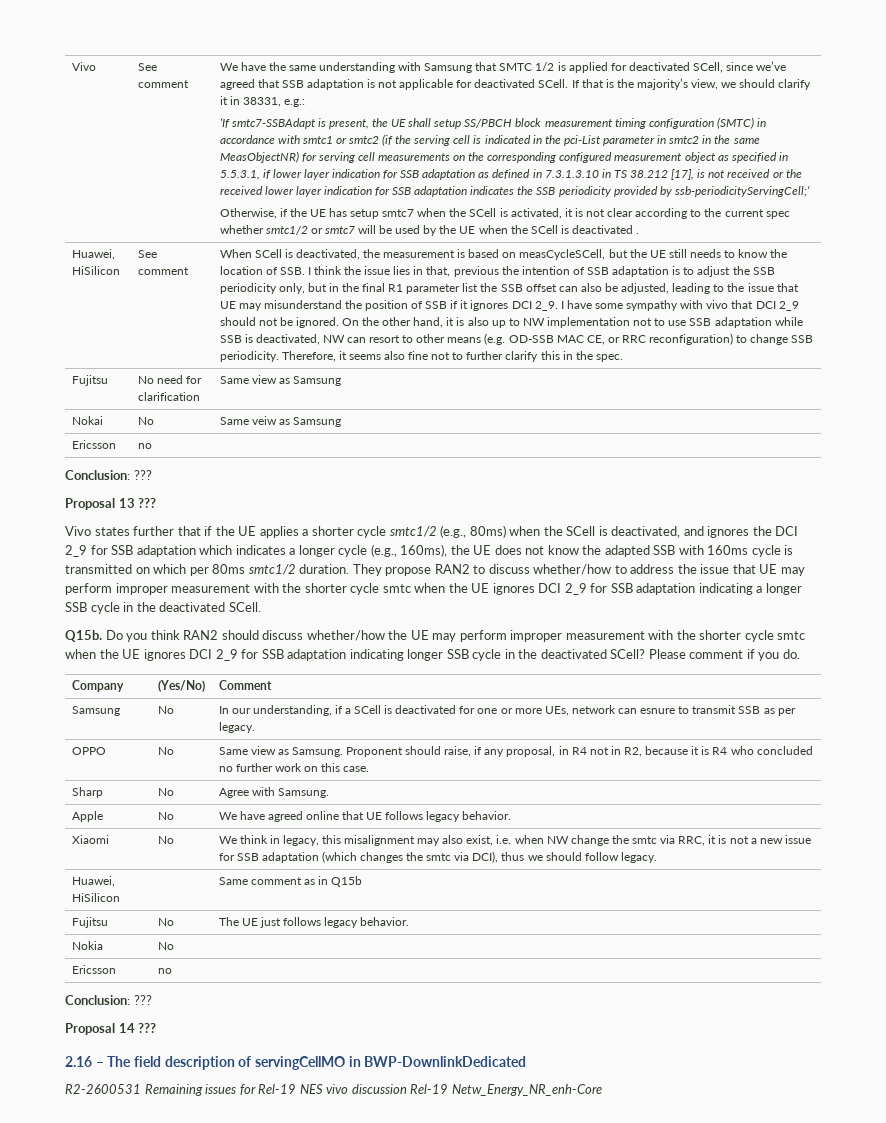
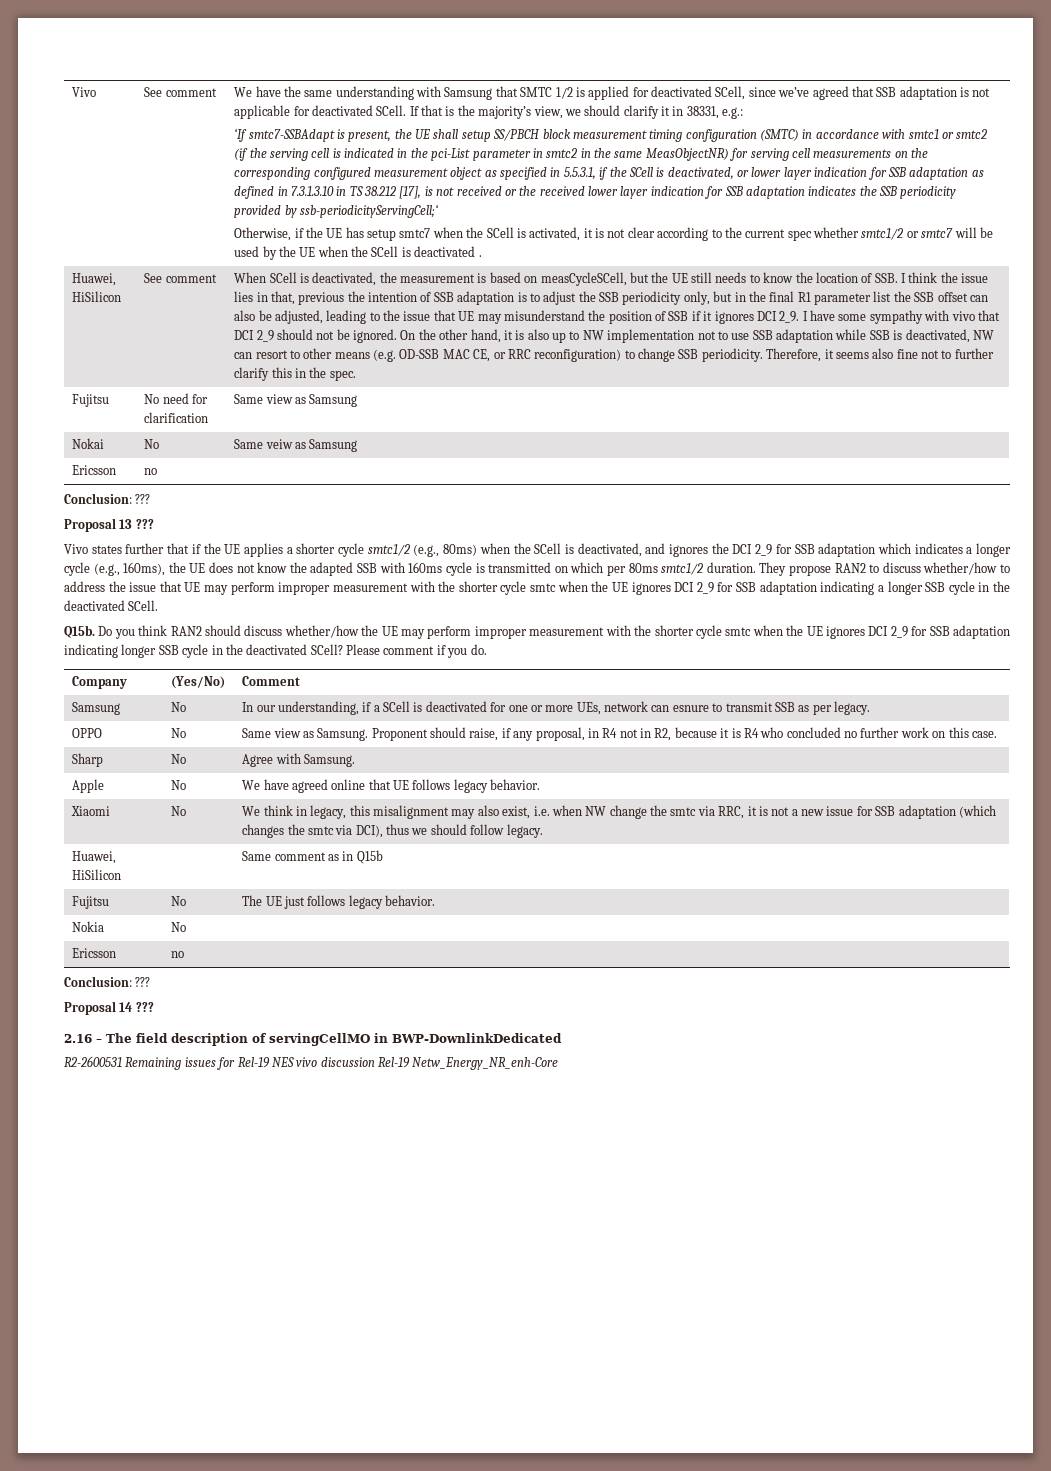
(271, 174) none -> [609,167,750,180] the SCell is deactivated, or

